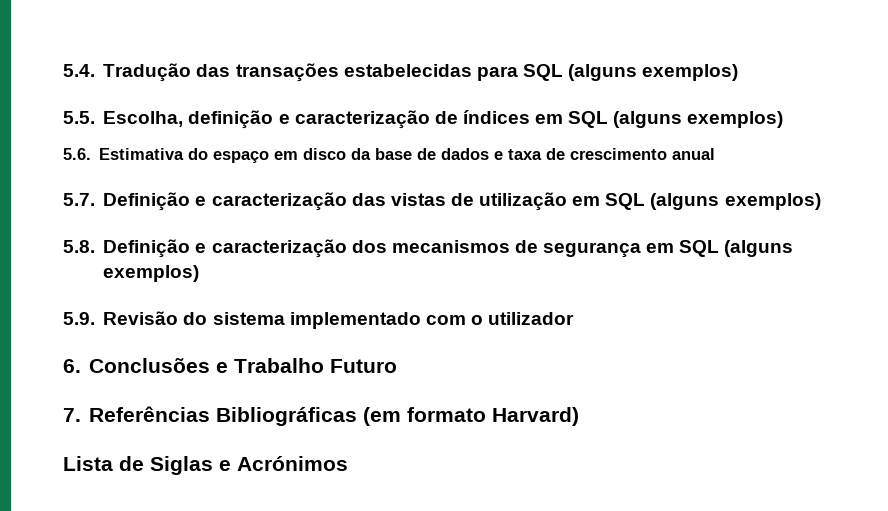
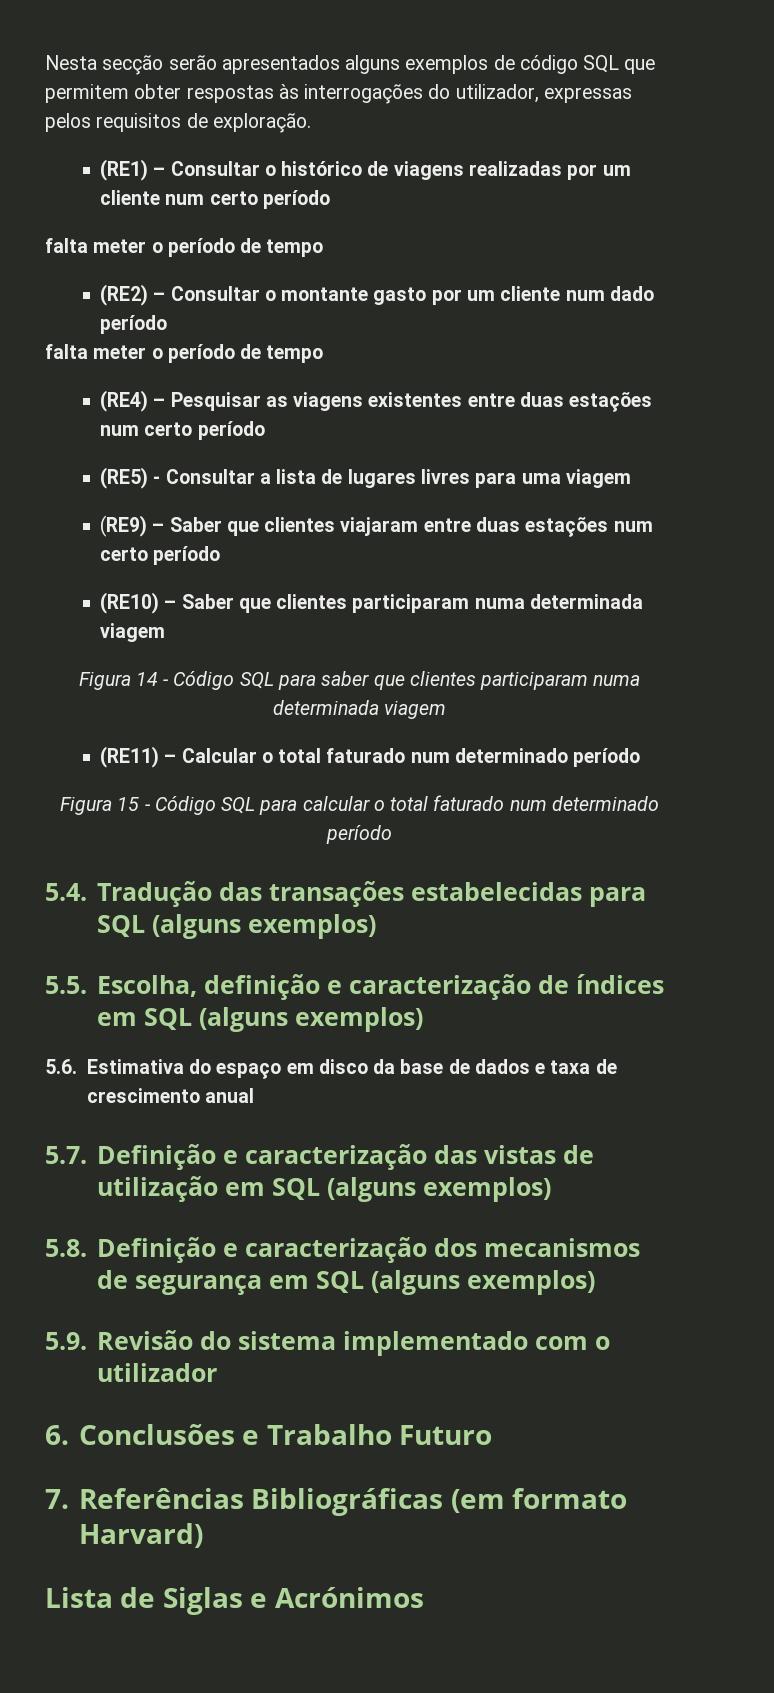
(63, 70) none -> [45,55,656,75] [45,84,632,104] [45,113,311,133] [100,159,631,181] [100,190,330,209] [45,238,324,257] [100,284,654,306] [100,315,168,334] [45,344,324,363] [100,390,653,412] [100,421,265,440] [100,467,631,489] [100,515,653,537] [100,546,221,565] [100,592,643,614] [100,623,166,642] [78,671,641,690] [272,700,447,719] [100,746,641,768] [60,795,659,815] [326,825,392,844] Nesta secção serão apresentados alguns exemplos de código SQL que permitem obter respostas às interrogações do utilizador, expressas pelos requisitos de exploração. // (RE1) – Consultar o histórico de viagens realizadas por um cliente num certo período // falta meter o período de tempo // (RE2) – Consultar o montante gasto por um cliente num dado período // falta meter o período de tempo // (RE4) – Pesquisar as viagens existentes entre duas estações num certo período // (RE5) - Consultar a lista de lugares livres para uma viagem // (RE9) – Saber que clientes viajaram entre duas estações num certo período // (RE10) – Saber que clientes participaram numa determinada viagem // Figura 14 - Código SQL para saber que clientes participaram numa determinada viagem // (RE11) – Calcular o total faturado num determinado período // Figura 15 - Código SQL para calcular o total faturado num determinado período //

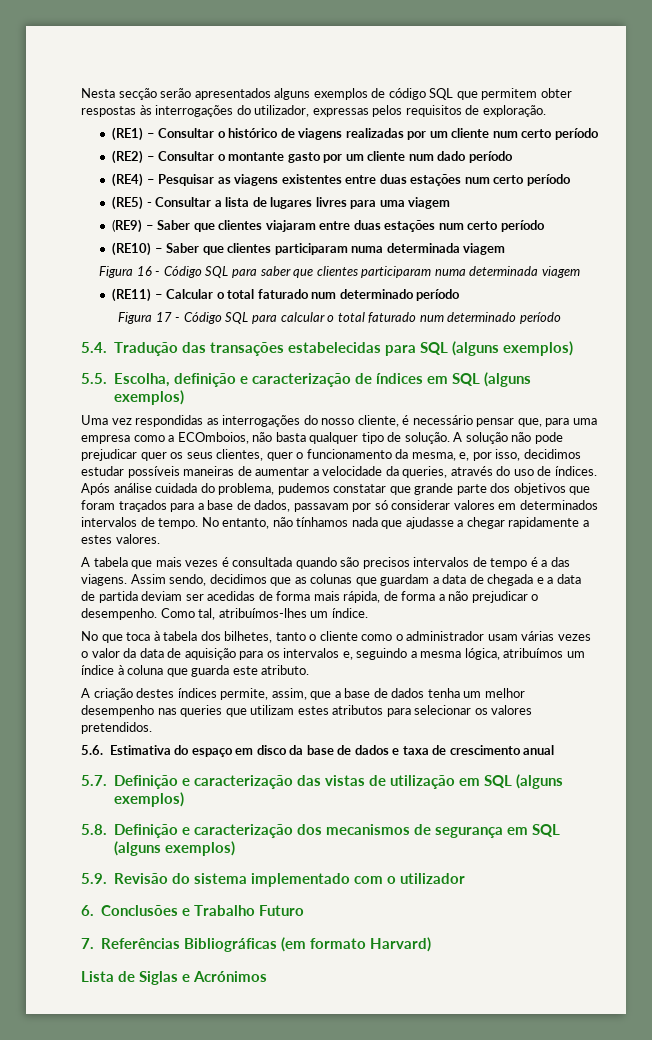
[45,238,324,257] // falta meter o período de tempo -> (599, 134) none
[45,344,324,363] // falta meter o período de tempo -> (513, 157) none
[135,672,158,686] 14 -> [136,266,152,276] 16
[117,797,140,811] 15 -> [155,312,172,322] 17
(423, 1019) none -> [81,415,597,427] [81,432,563,444] [81,449,581,461] [81,466,597,478] [81,483,591,495] [81,500,598,512] [81,517,589,529] [81,534,160,544] [81,557,570,569] [81,574,581,586] [81,591,539,603] [81,608,368,620] [81,631,591,643] [81,648,585,660] [81,665,310,677] [81,688,525,700] [81,705,533,717] [81,722,152,734] // Uma vez respondidas as interrogações do nosso cliente, é necessário pensar que, para uma empresa como a ECOmboios, não basta qualquer tipo de solução. A solução não pode prejudicar quer os seus clientes, quer o funcionamento da mesma, e, por isso, decidimos estudar possíveis maneiras de aumentar a velocidade da queries, através do uso de índices. Após análise cuidada do problema, pudemos constatar que grande parte dos objetivos que foram traçados para a base de dados, passavam por só considerar valores em determinados intervalos de tempo. No entanto, não tínhamos nada que ajudasse a chegar rapidamente a estes valores. // A tabela que mais vezes é consultada quando são precisos intervalos de tempo é a das viagens. Assim sendo, decidimos que as colunas que guardam a data de chegada e a data de partida deviam ser acedidas de forma mais rápida, de forma a não prejudicar o desempenho. Como tal, atribuímos-lhes um índice. // No que toca à tabela dos bilhetes, tanto o cliente como o administrador usam várias vezes o valor da data de aquisição para os intervalos e, seguindo a mesma lógica, atribuímos um índice à coluna que guarda este atributo. // A criação destes índices permite, assim, que a base de dados tenha um melhor desempenho nas queries que utilizam estes atributos para selecionar os valores pretendidos.

